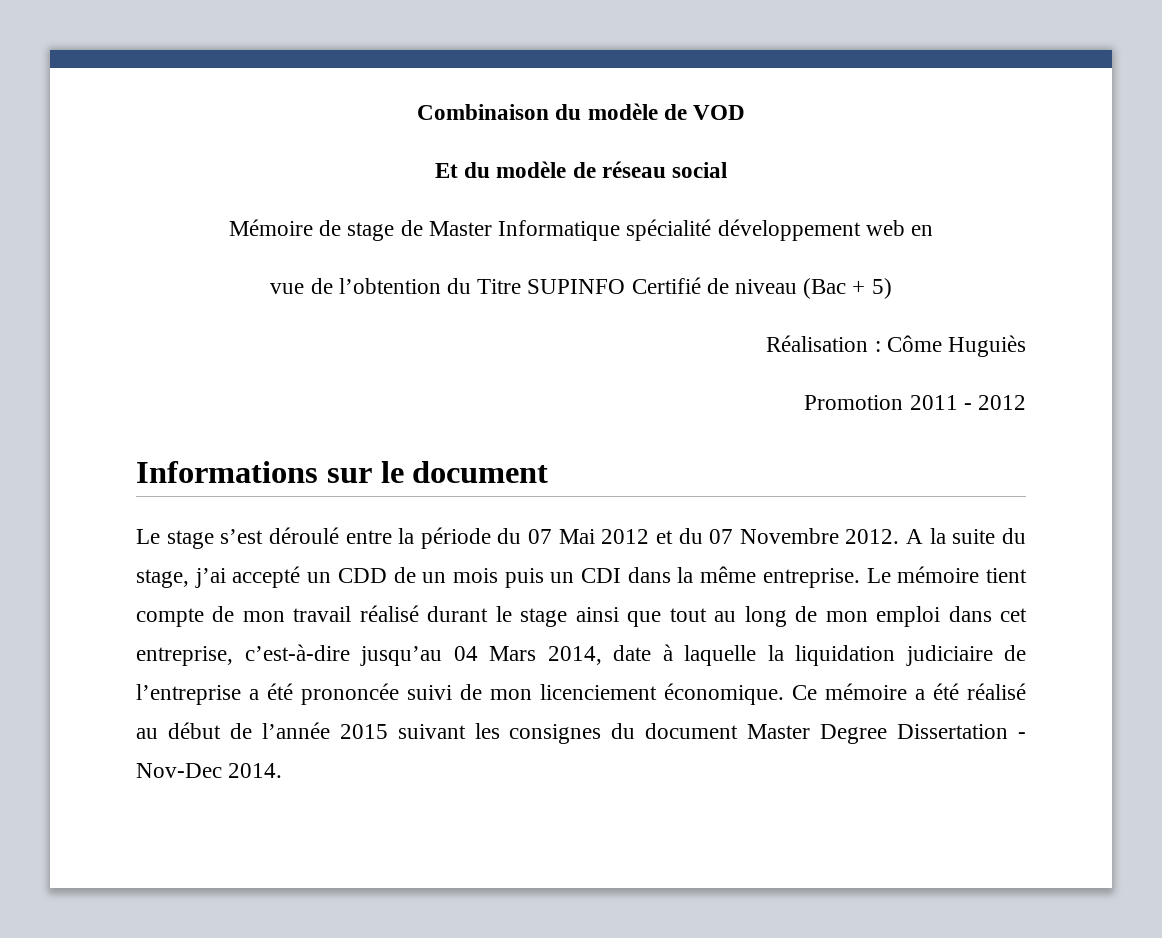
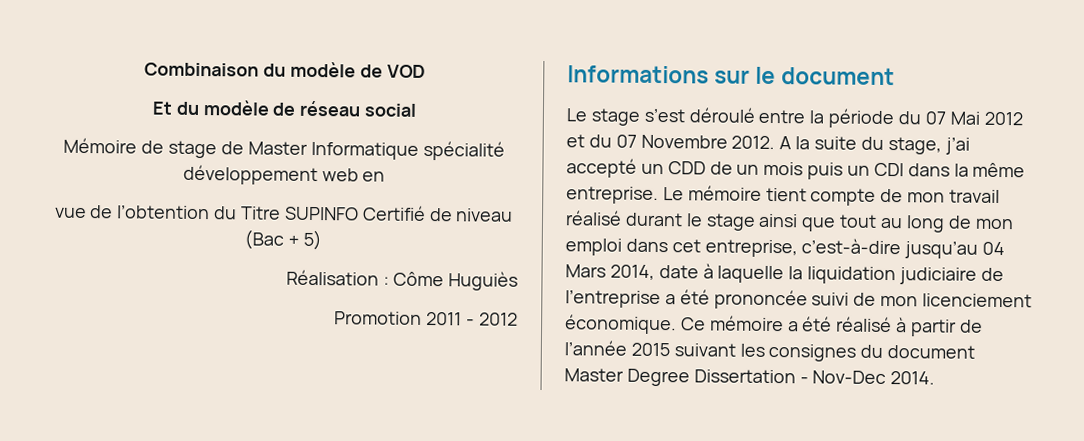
[136,722,221,739] au début -> [896,317,958,337] à partir

